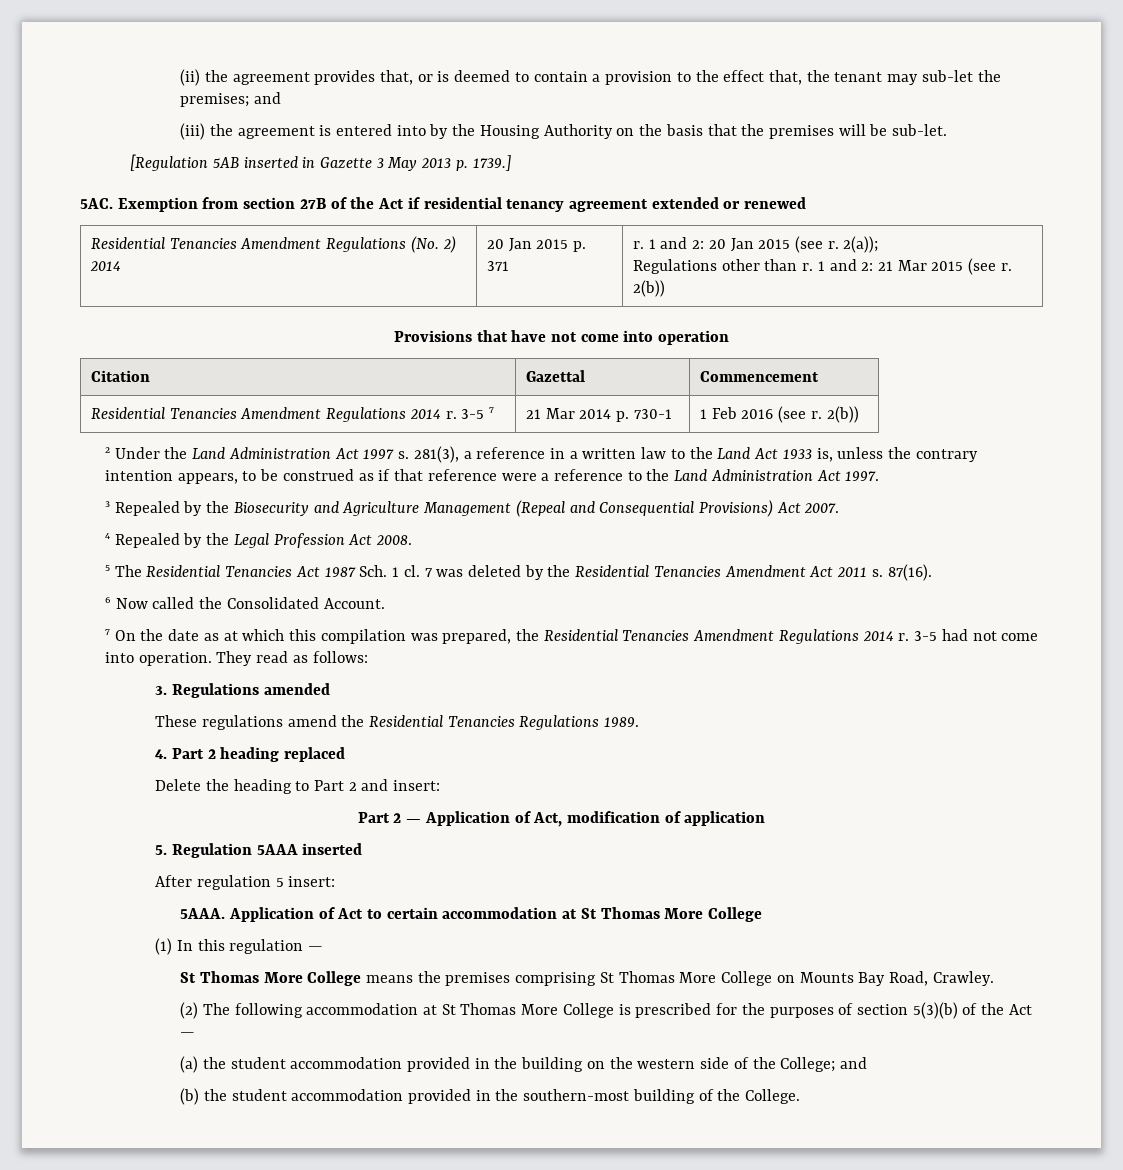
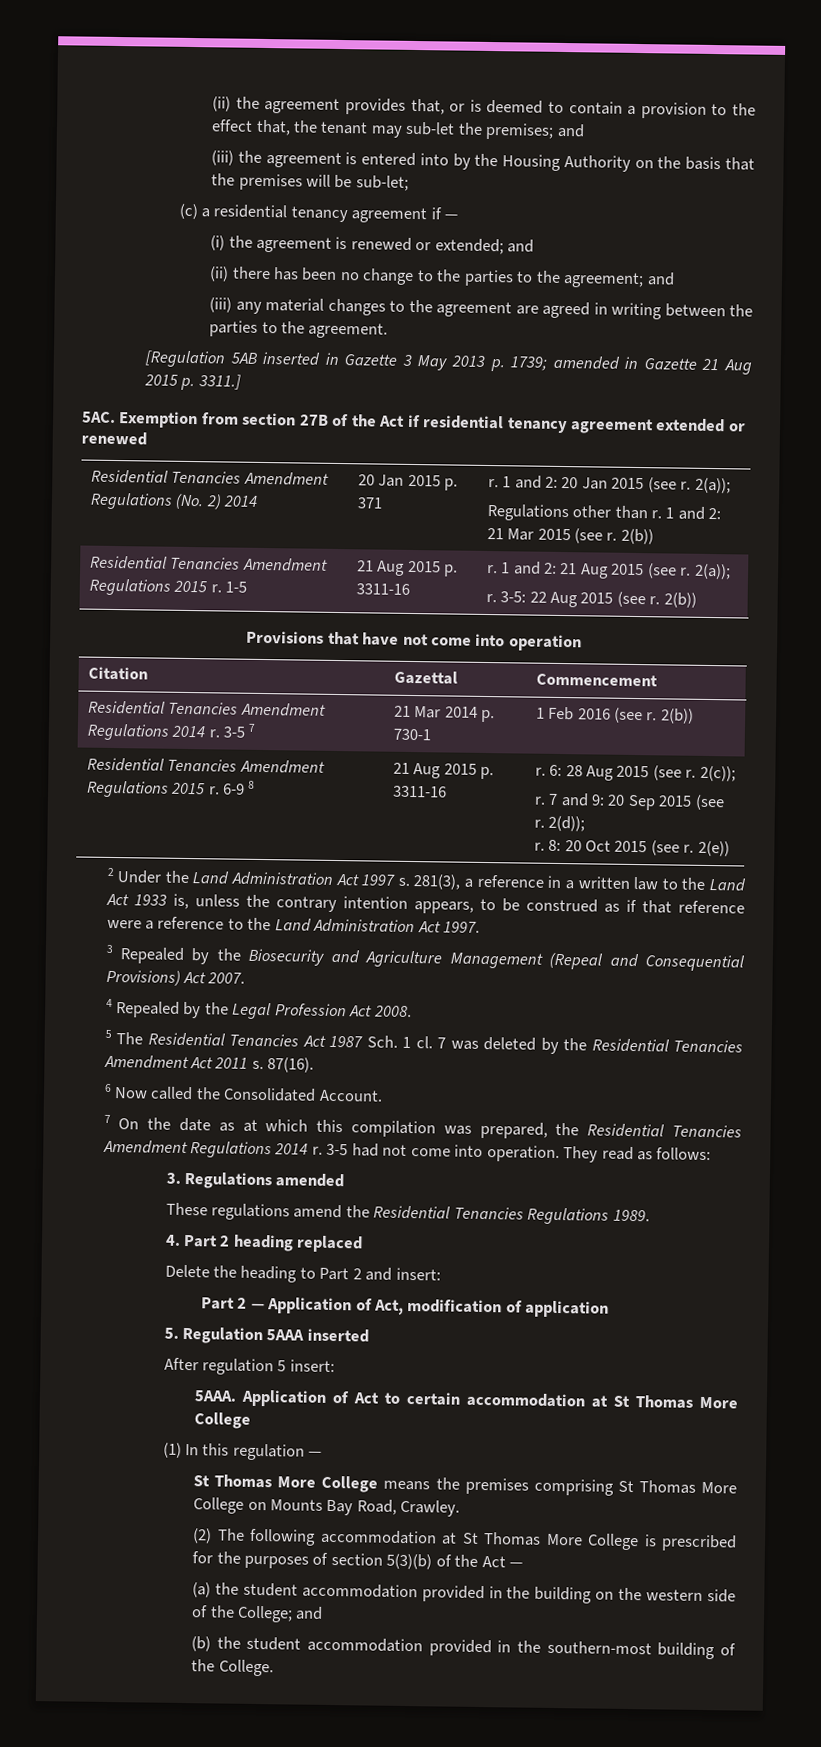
[892,124,948,136] sub-let. -> [355,175,409,191] [178,203,459,224] [210,235,535,255] [209,266,675,289] [209,297,754,320] [209,320,389,339] sub-let; // (c) a residential tenancy agreement if — // (i) the agreement is renewed or extended; and // (ii) there has been no change to the parties to the agreement; and // (iii) any material changes to the agreement are agreed in writing between the parties to the agreement.
[472,155,511,171] 1739.] -> [510,355,752,375] [144,374,241,391] 1739; amended in Gazette 21 Aug 2015 p. 3311.]
(665, 288) none -> [89,555,328,572] [88,578,248,596] [356,560,459,577] [355,583,410,595] [486,561,731,580] [485,591,697,608] // Residential Tenancies Amendment Regulations 2015 r. 1-5 | 21 Aug 2015 p. 3311-16 | r. 1 and 2: 21 Aug 2015 (see r. 2(a)); // r. 3-5: 22 Aug 2015 (see r. 2(b))
(859, 414) none -> [86,757,325,774] [86,780,256,798] [392,762,495,780] [392,785,447,798] [534,764,736,782] [533,793,725,811] [533,815,586,832] [533,839,730,857] // Residential Tenancies Amendment Regulations 2015 r. 6-9 8 | 21 Aug 2015 p. 3311-16 | r. 6: 28 Aug 2015 (see r. 2(c)); // r. 7 and 9: 20 Sep 2015 (see r. 2(d)); // r. 8: 20 Oct 2015 (see r. 2(e))

